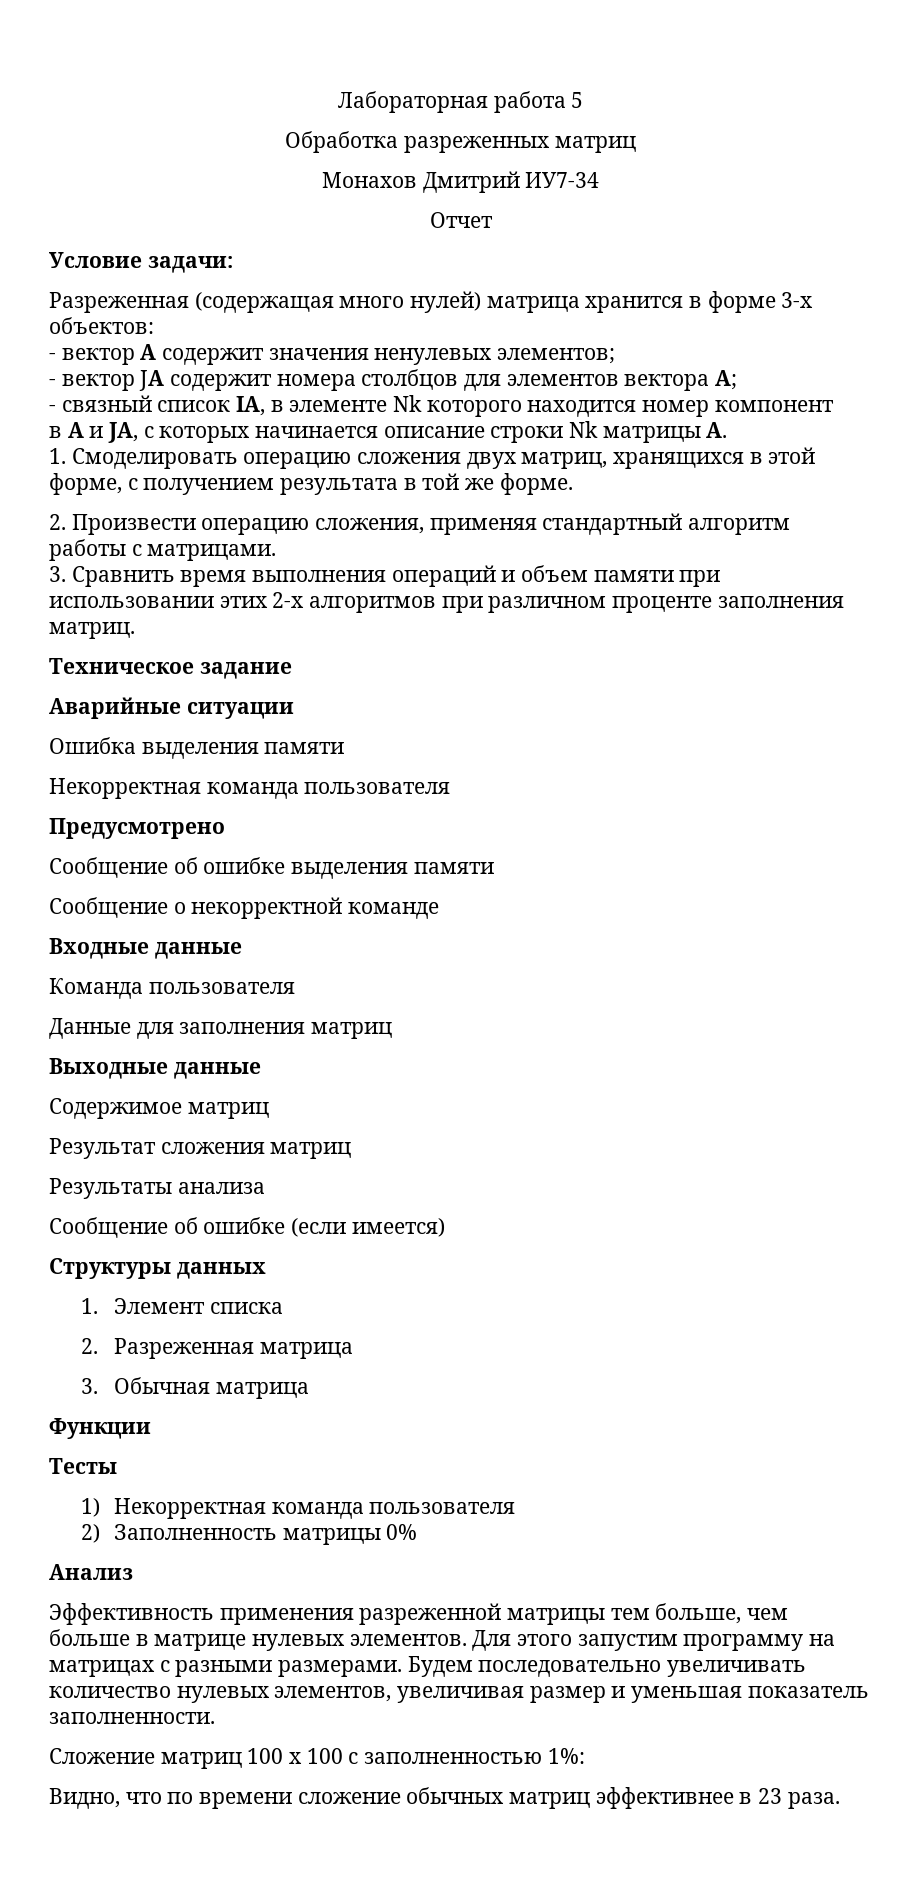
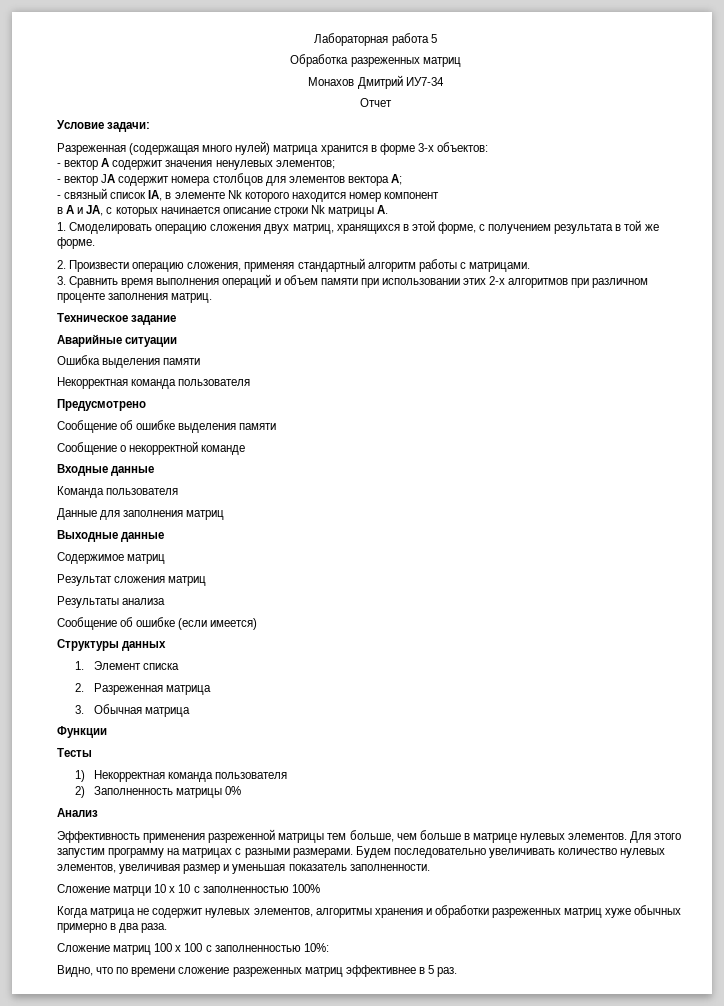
(215, 1718) none -> [57,884,320,896] [57,905,682,918] [57,923,168,933] // Сложение матрци 10 x 10 с заполненностью 100% // Когда матрица не содержит нулевых элементов, алгоритмы хранения и обработки разреженных матриц хуже обычных примерно в два раза.
[547,1748,585,1764] 1%: -> [303,943,329,952] 10%:
[406,1787,505,1804] обычных -> [232,967,302,977] разреженных
[758,1788,840,1809] 23 раза. -> [427,965,458,977] 5 раз.

